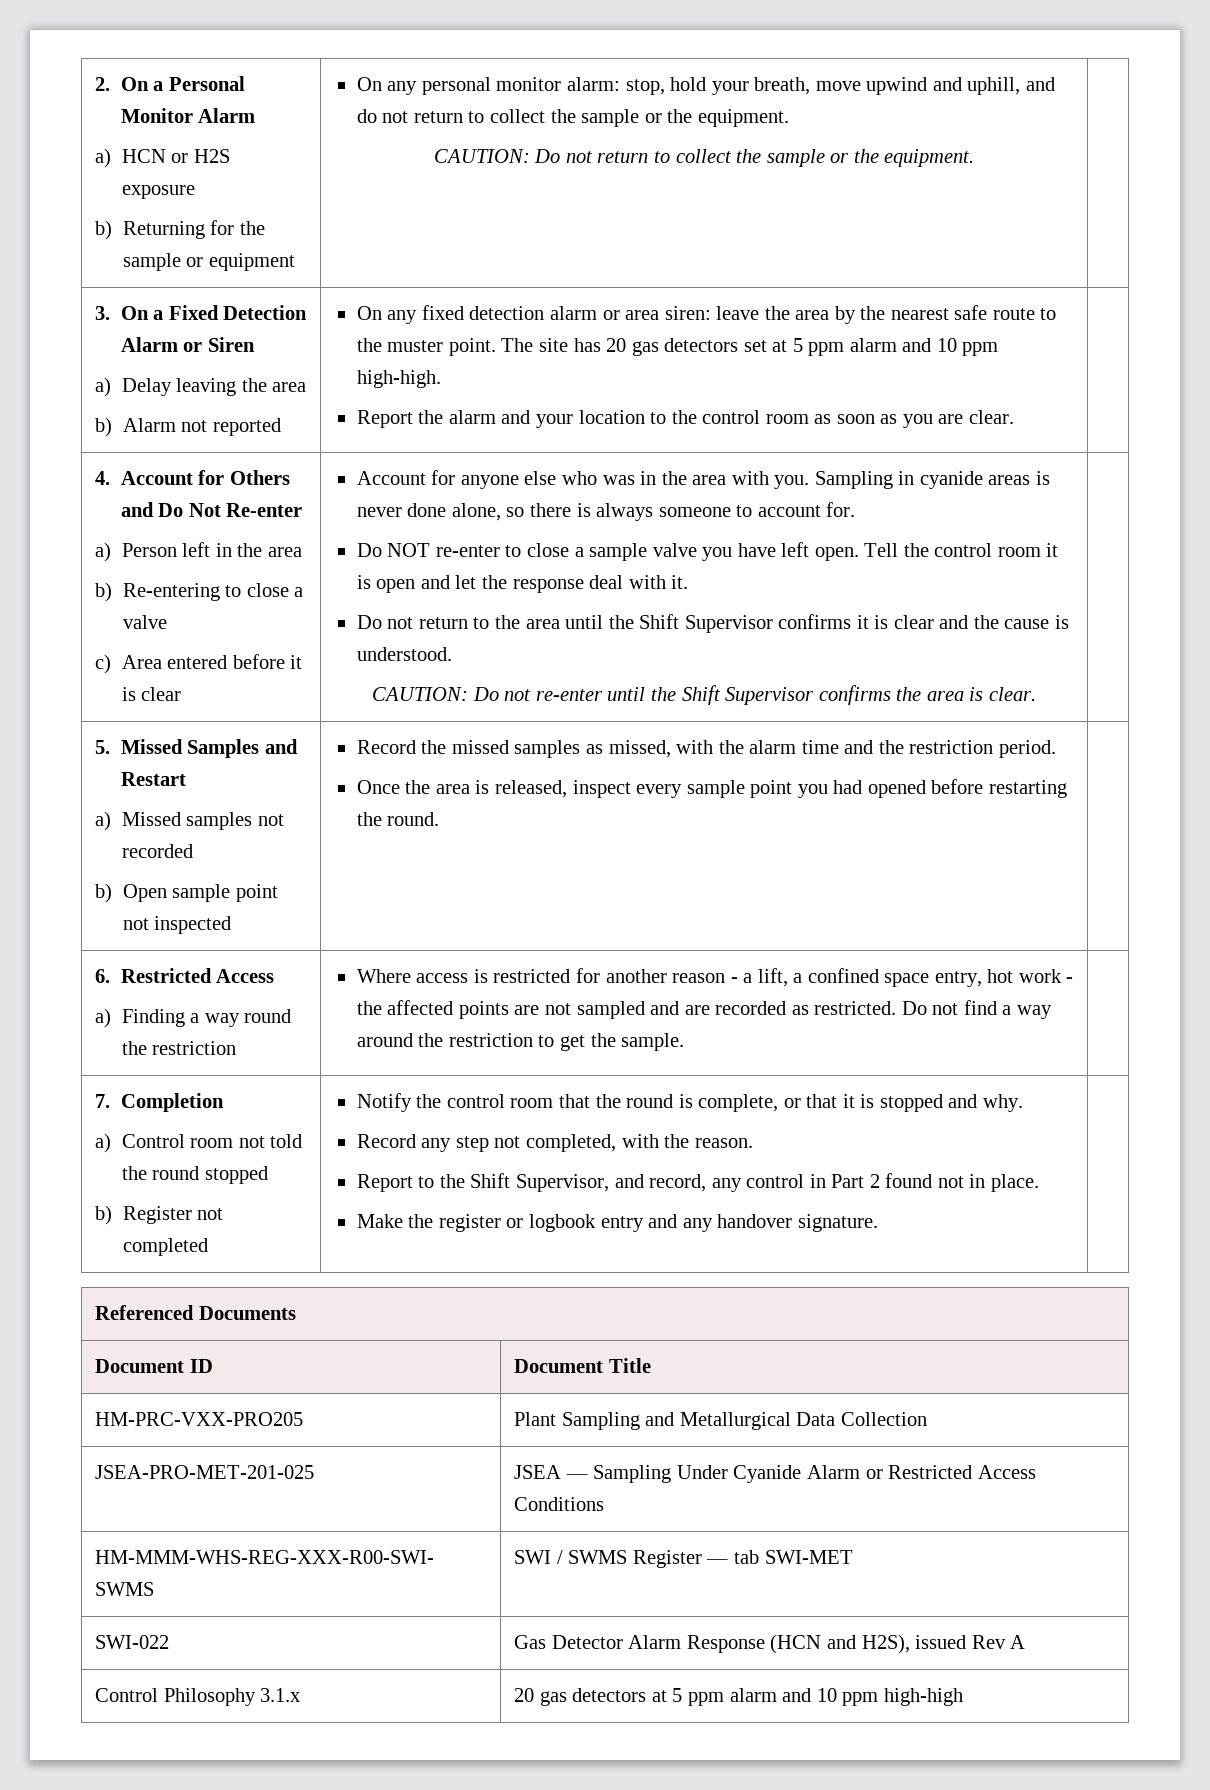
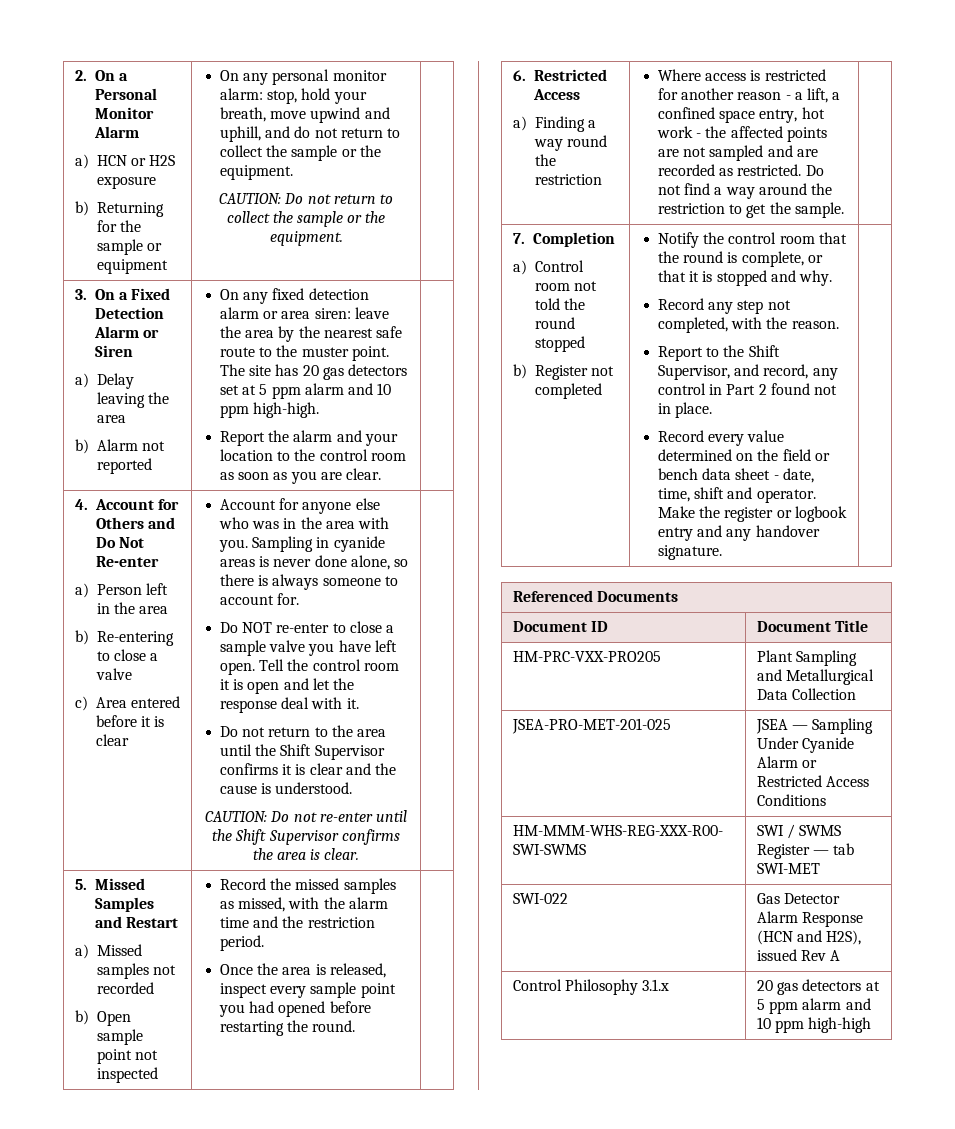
(1039, 1183) none -> [658,430,785,446] [658,449,830,461] [658,468,814,483] [658,487,816,503] Record every value determined on the field or bench data sheet - date, time, shift and operator.

